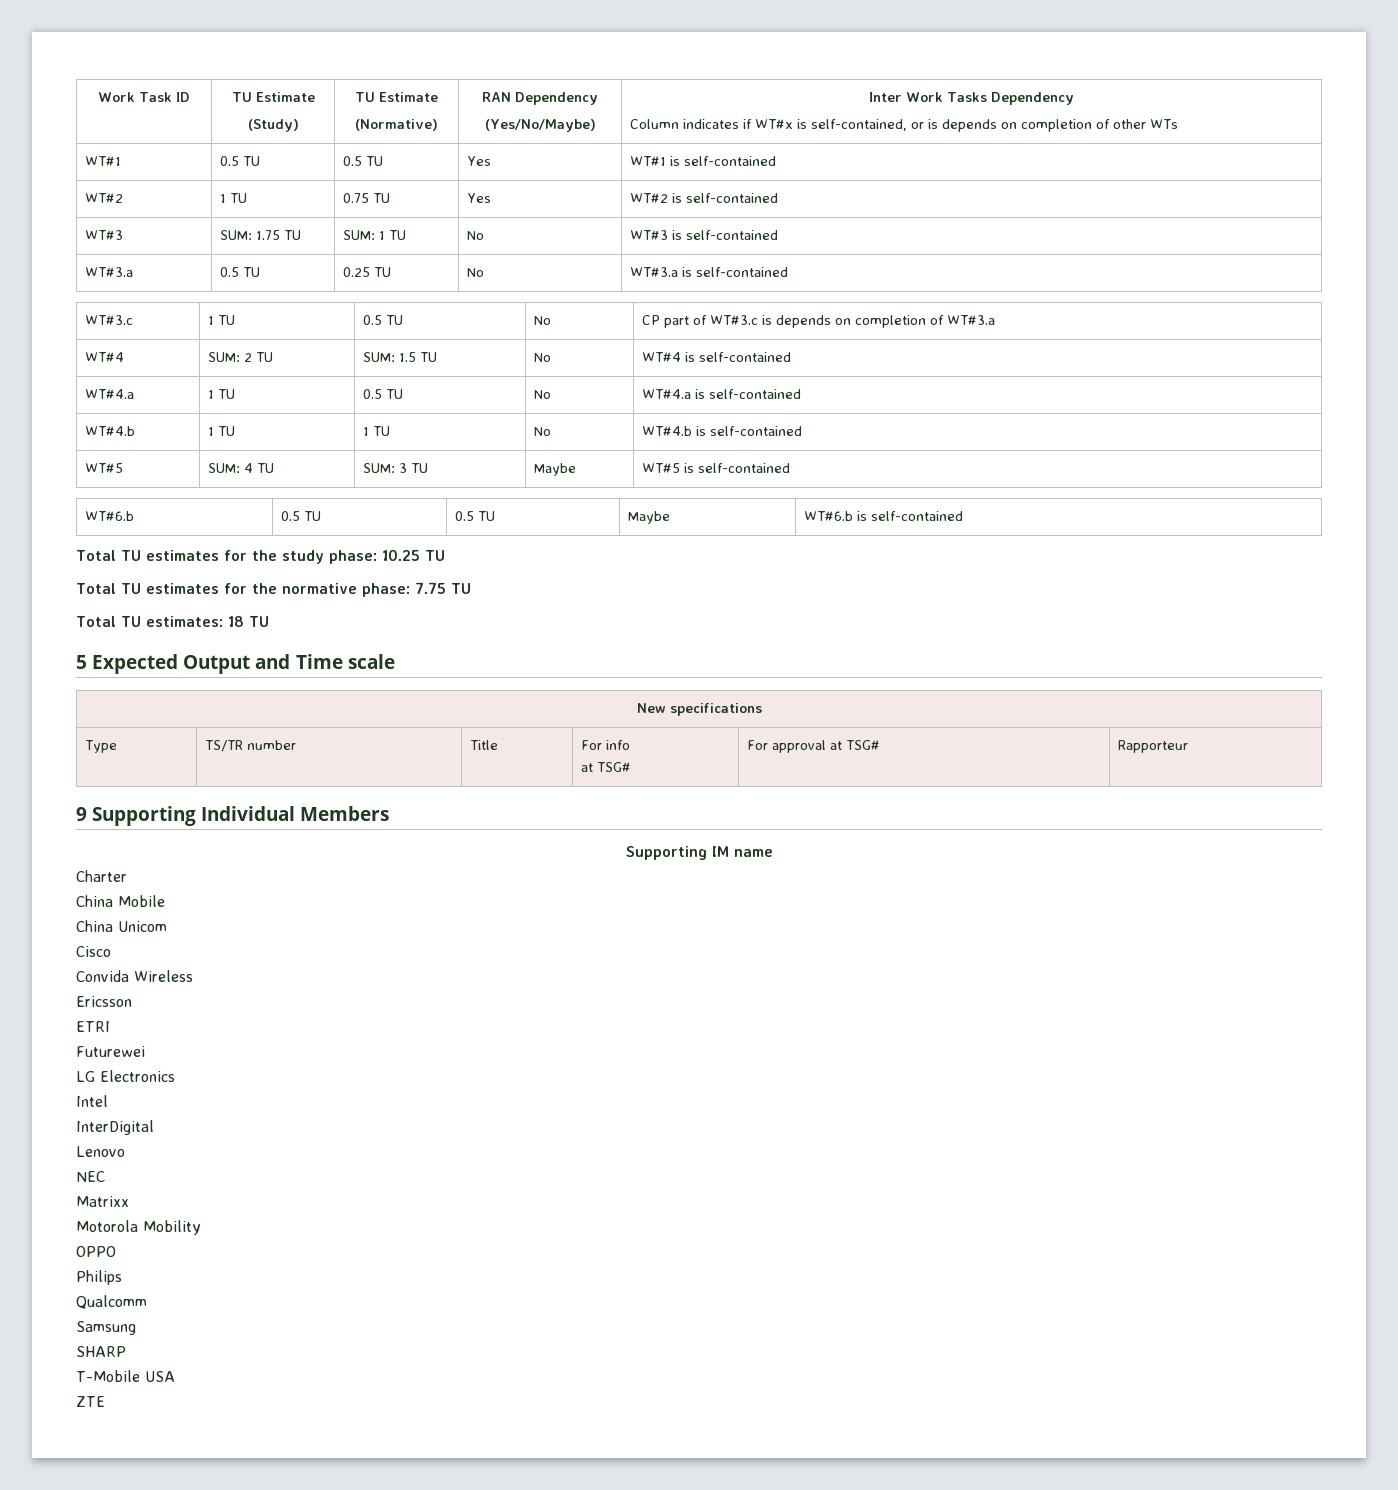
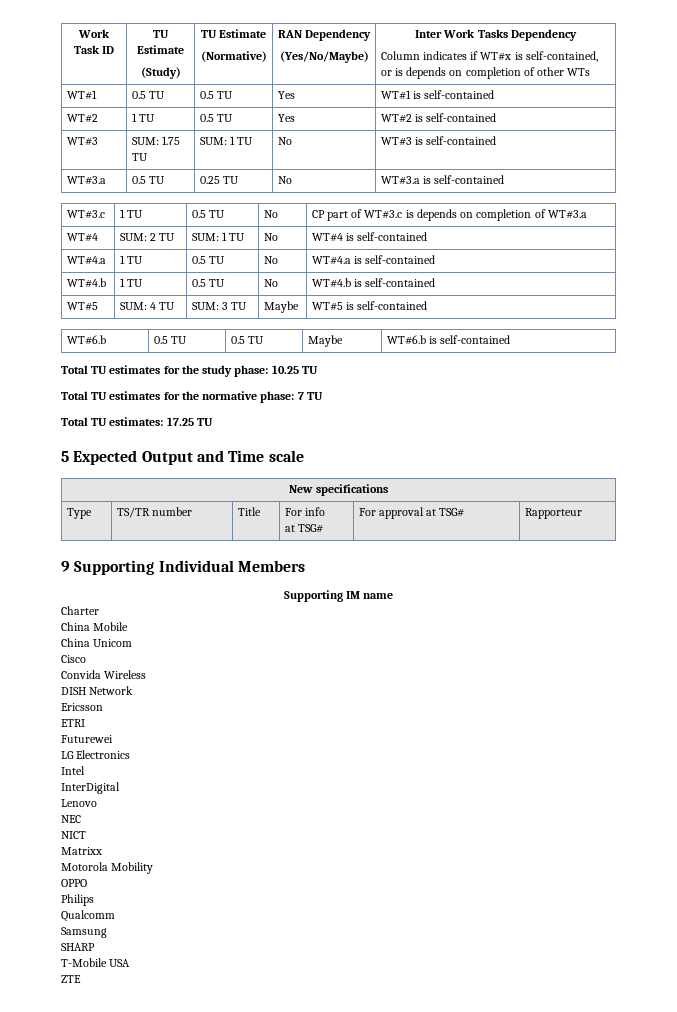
[342,193,369,203] 0.75 -> [199,114,214,122] 0.5
[398,352,416,362] 1.5 -> [221,232,227,241] 1
[362,427,369,436] 1 -> [191,279,206,287] 0.5
[414,582,446,594] 7.75 -> [297,392,304,400] 7
[227,616,244,627] 18 -> [166,417,194,426] 17.25
(193, 976) none -> [61,686,134,695] // DISH Network
(105, 1176) none -> [61,831,86,839] // NICT

